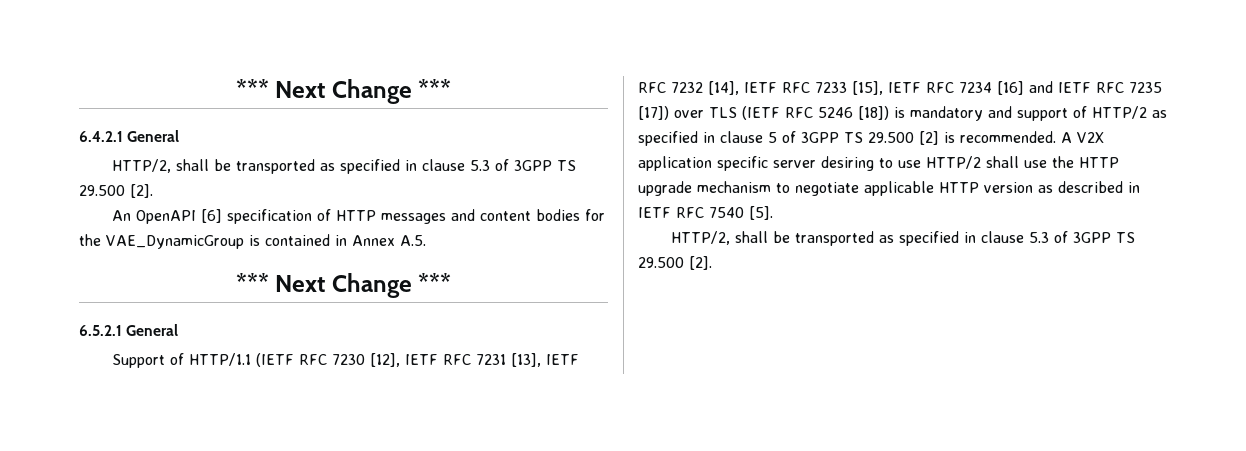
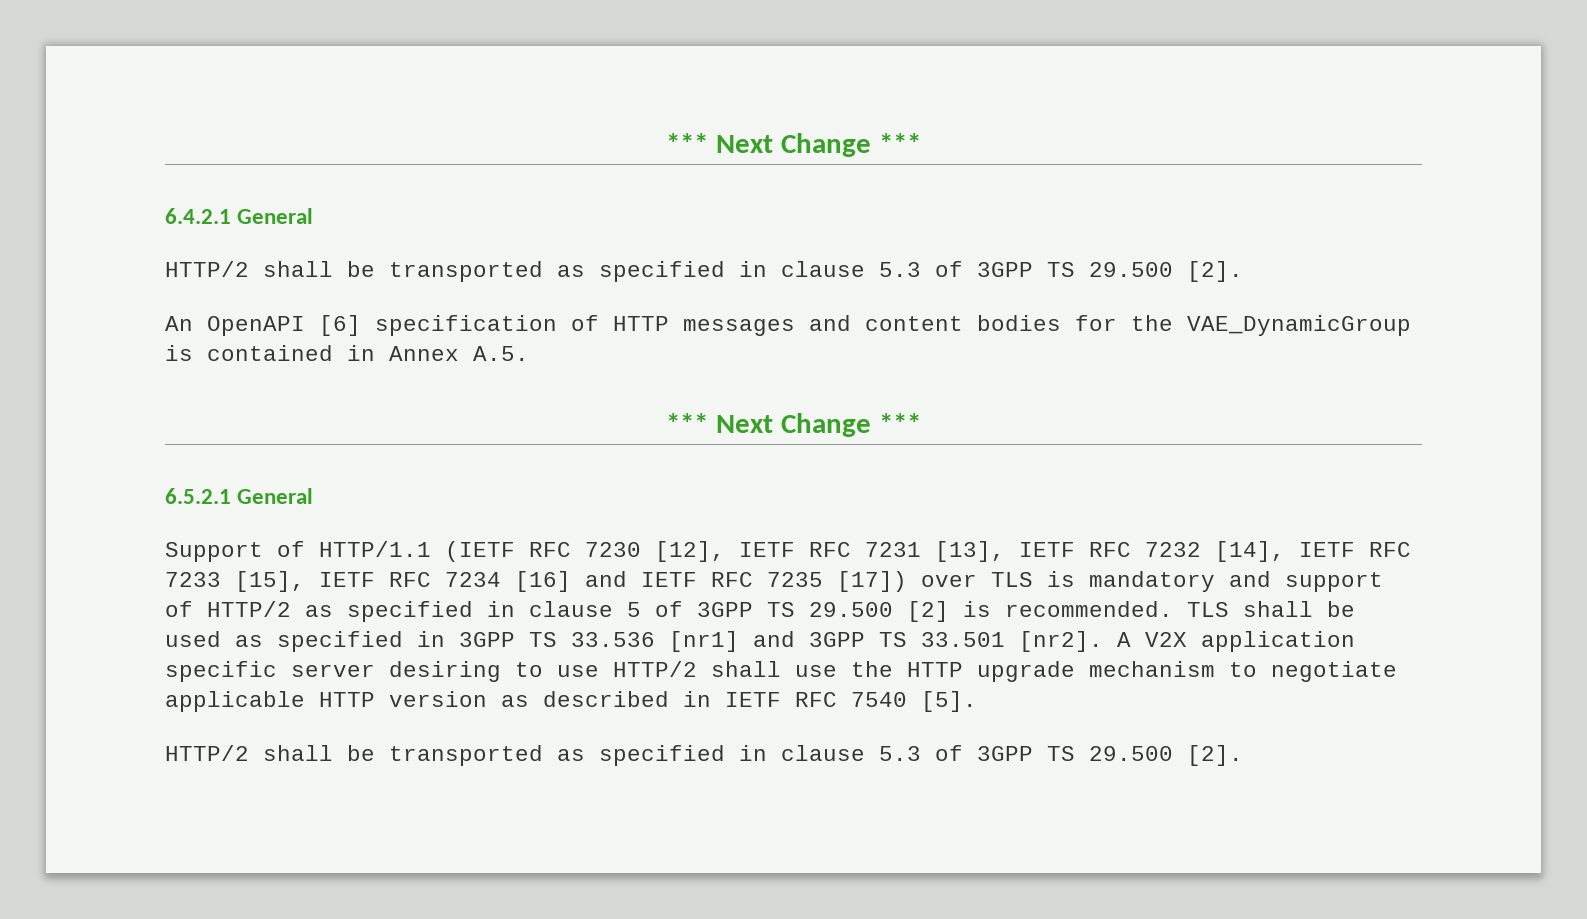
[111,159,171,173] HTTP/2, -> [165,261,249,277] HTTP/2
[742,106,889,120] (IETF RFC 5246 [18]) -> (1033, 579) none
(1056, 137) none -> [1187,601,1355,617] [165,631,1103,652] TLS shall be used as specified in 3GPP TS 33.536 [nr1] and 3GPP TS 33.501 [nr2].
[670,231,730,245] HTTP/2, -> [165,745,249,761] HTTP/2

